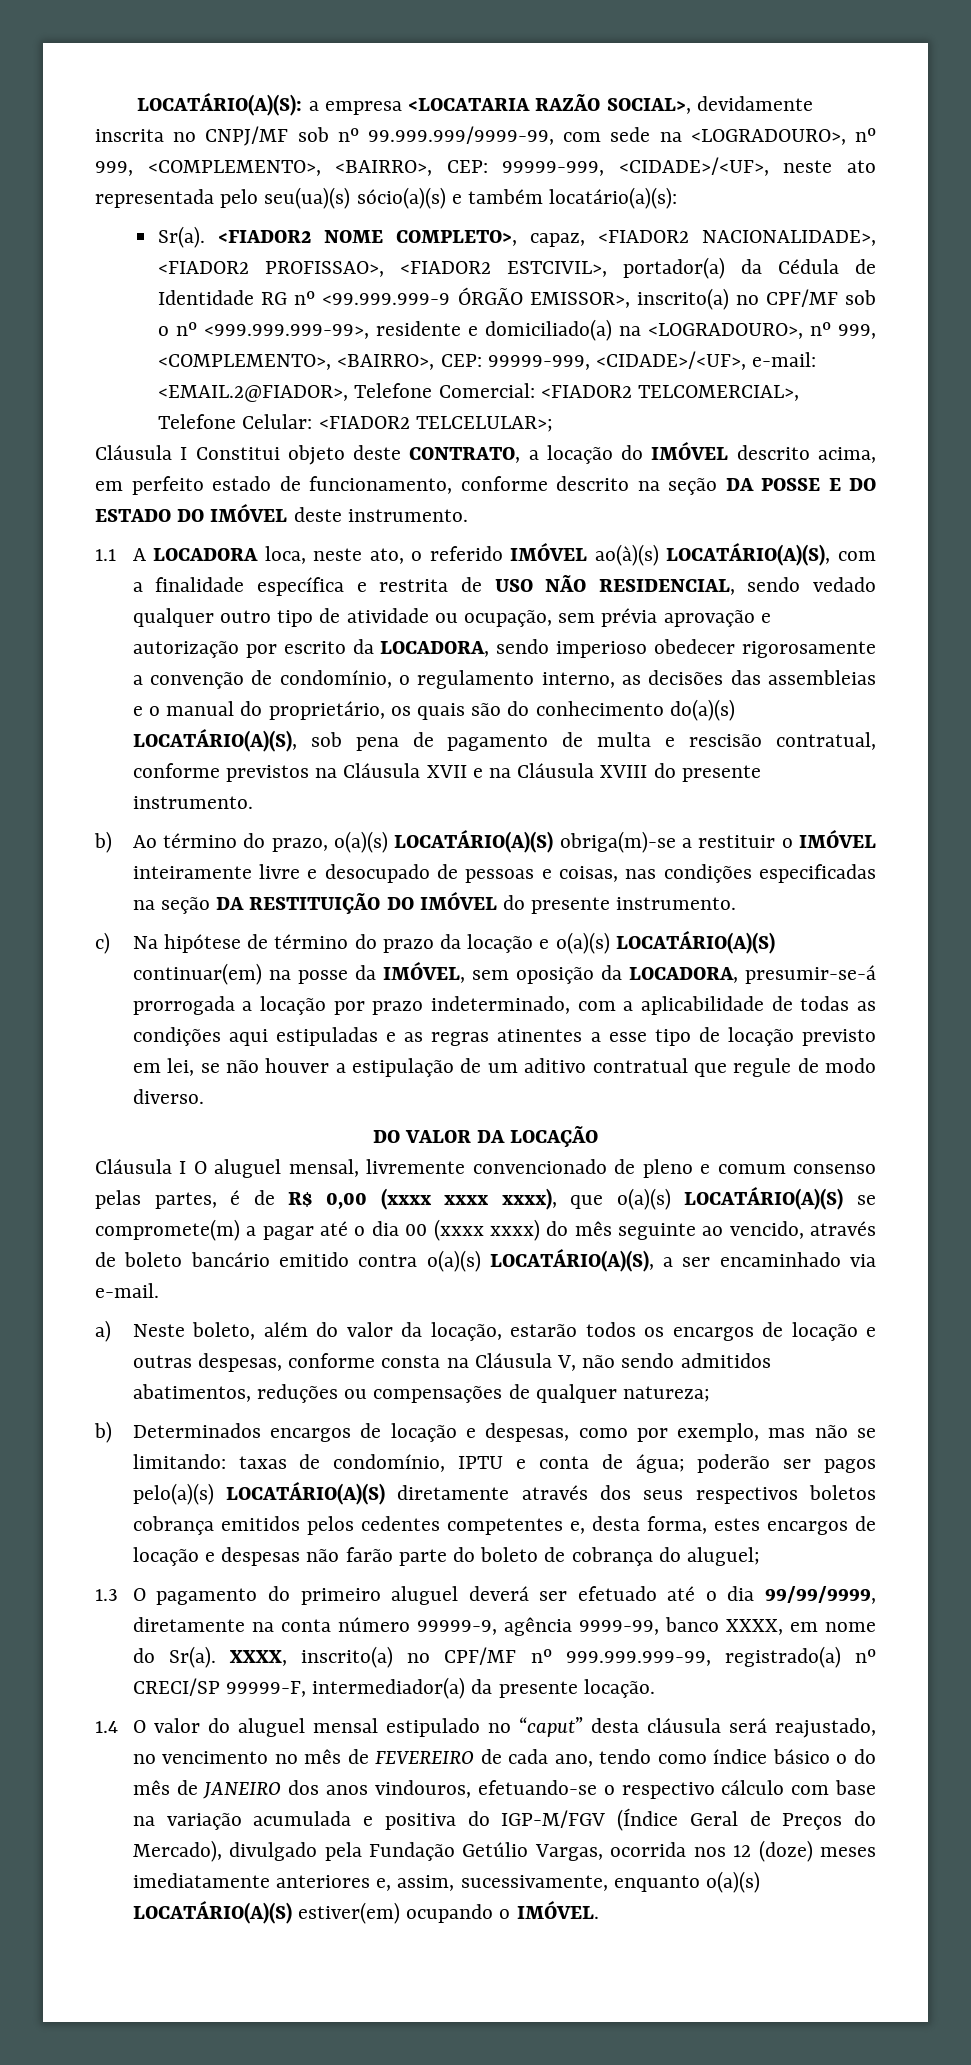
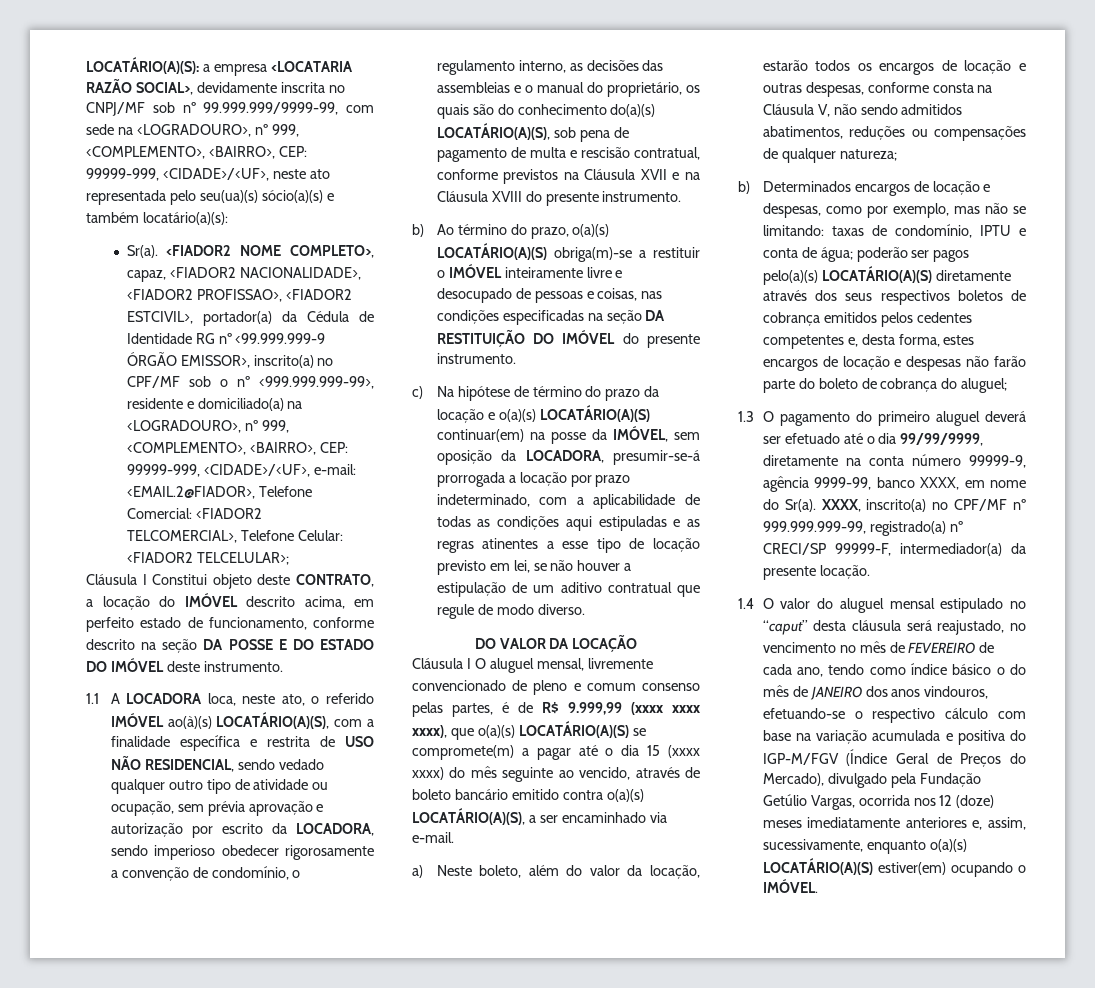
[325,1192,367,1209] 0,00 -> [568,702,622,715] 9.999,99
[405,1224,428,1236] 00 -> [647,745,661,756] 15
(877, 1492) none -> [1011,290,1026,301] de

